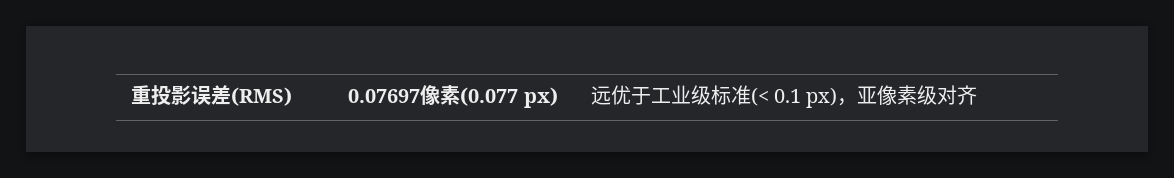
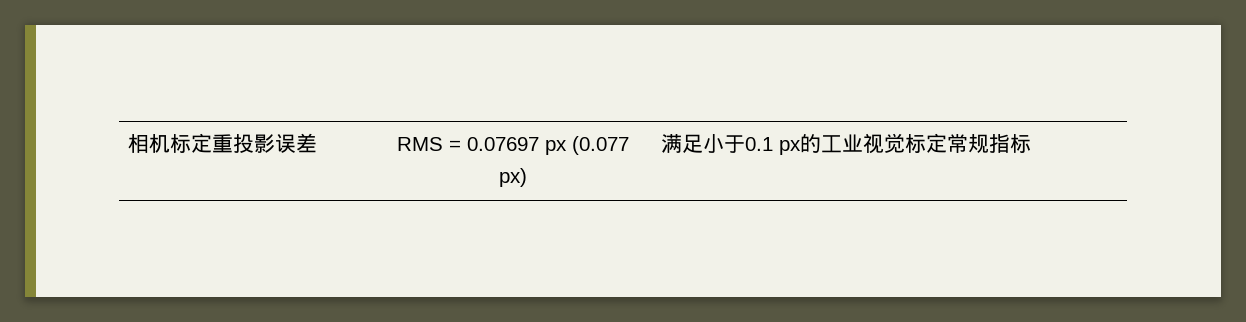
(130, 94) none -> [128,133,213,153] 相机标定
[230,87,292,106] [348,85,558,108] [590,85,978,108] (RMS) | 0.07697像素(0.077 px) | 远优于工业级标准(< 0.1 px)，亚像素级对齐 -> [397,136,629,155] [499,168,527,187] [661,133,1032,155] | RMS = 0.07697 px (0.077 px) | 满足小于0.1 px的工业视觉标定常规指标

